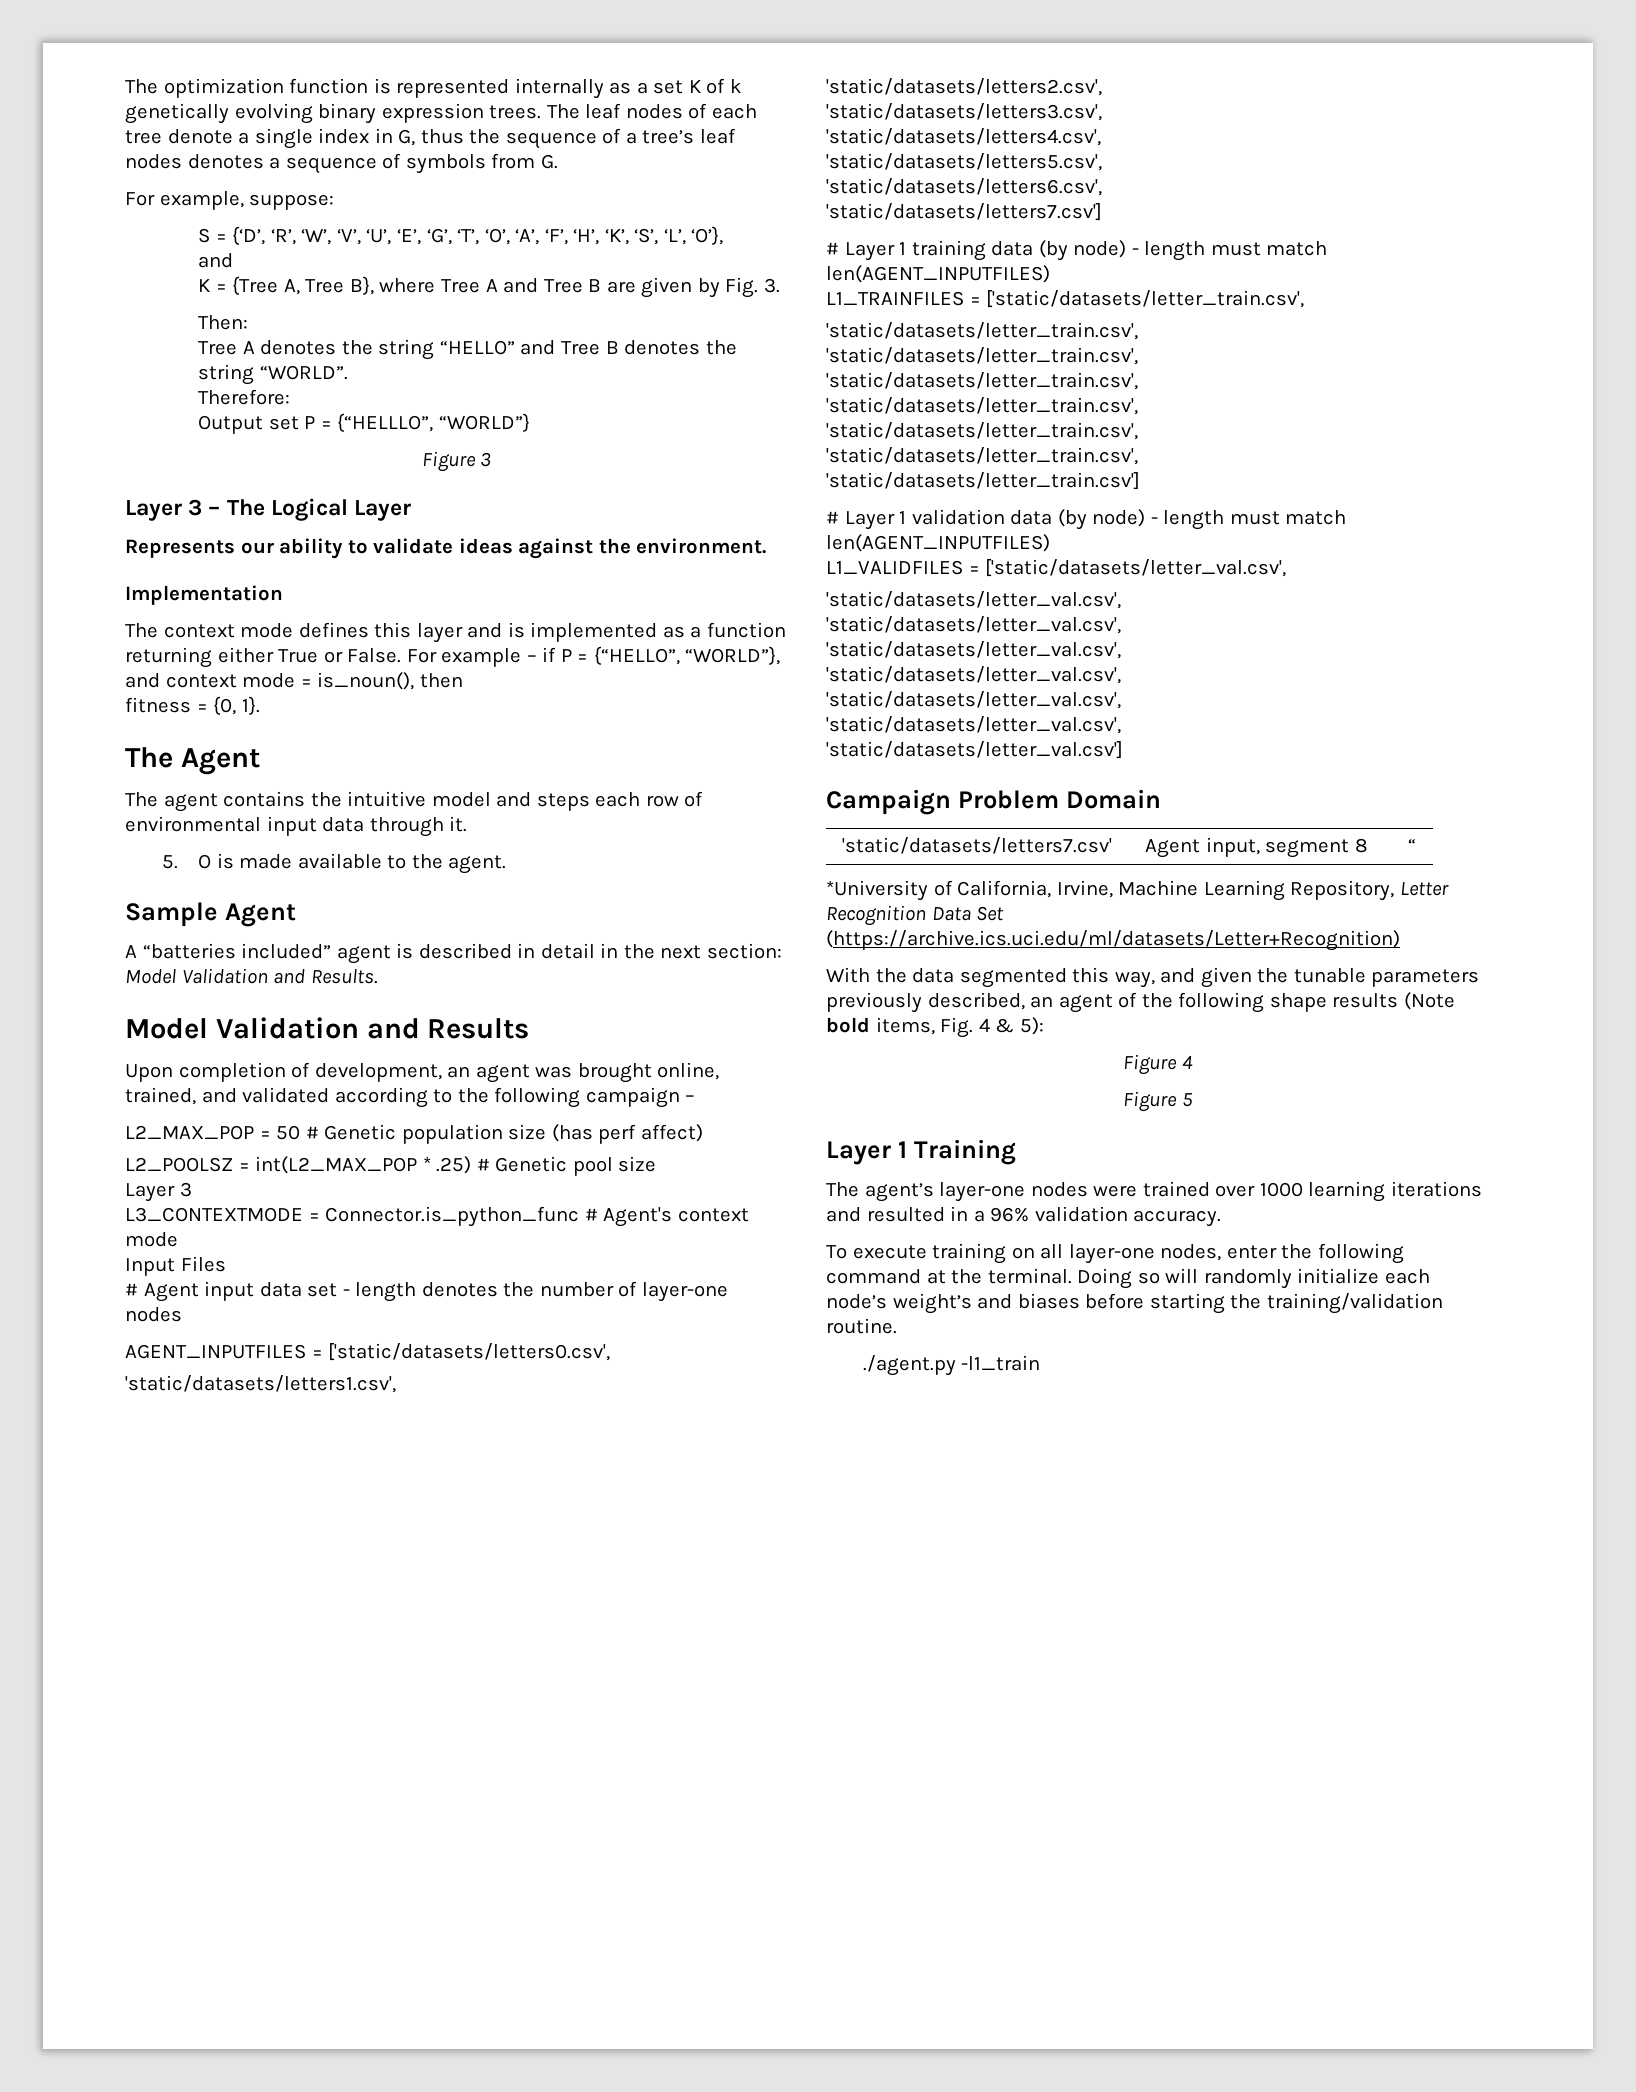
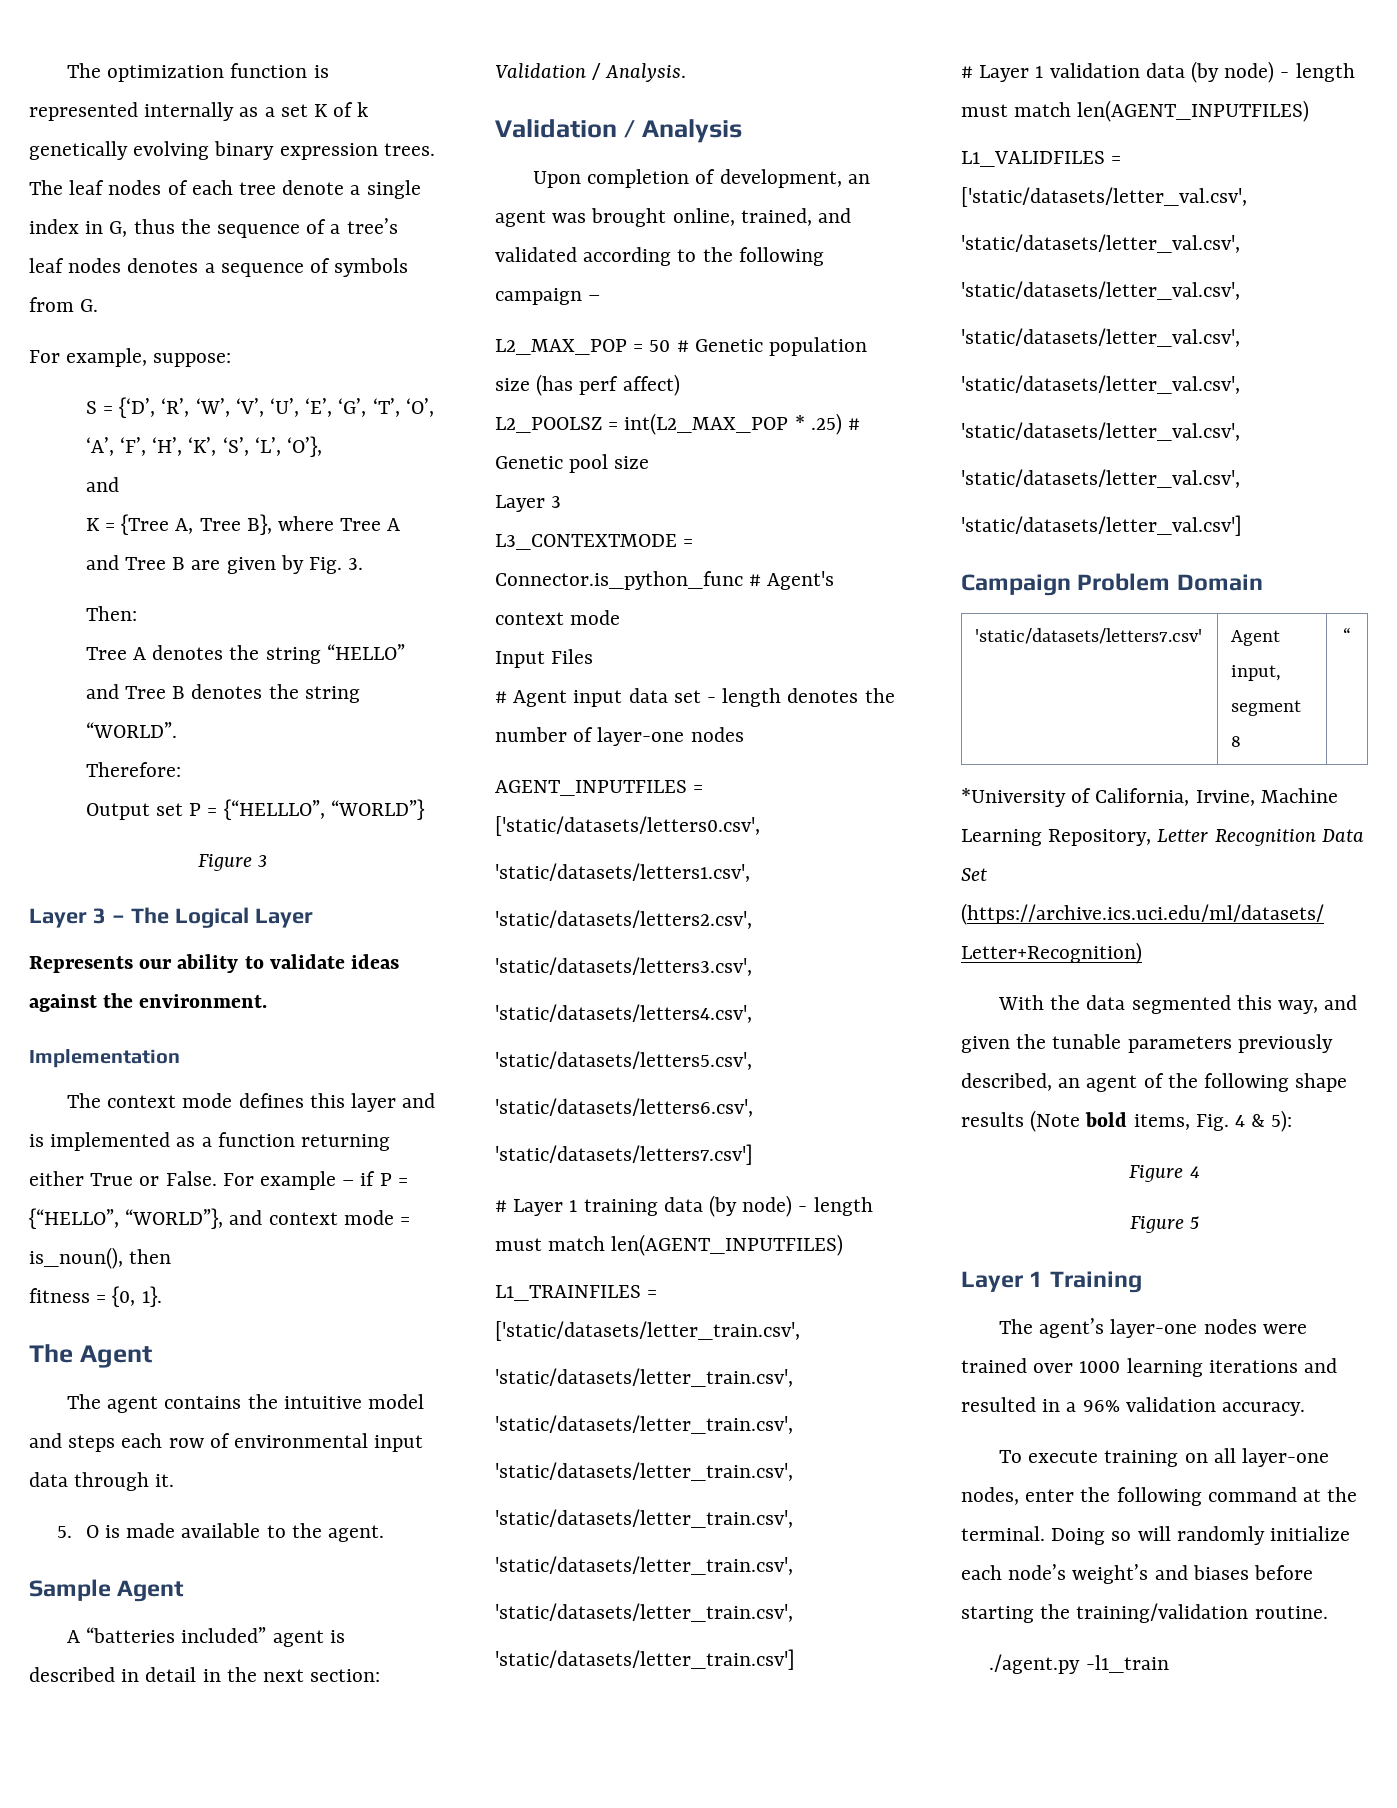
[125,968,378,984] [125,1017,530,1039] Model Validation and Results. // Model Validation and Results -> [495,63,687,82] [495,119,742,143] Validation / Analysis. // Validation / Analysis

